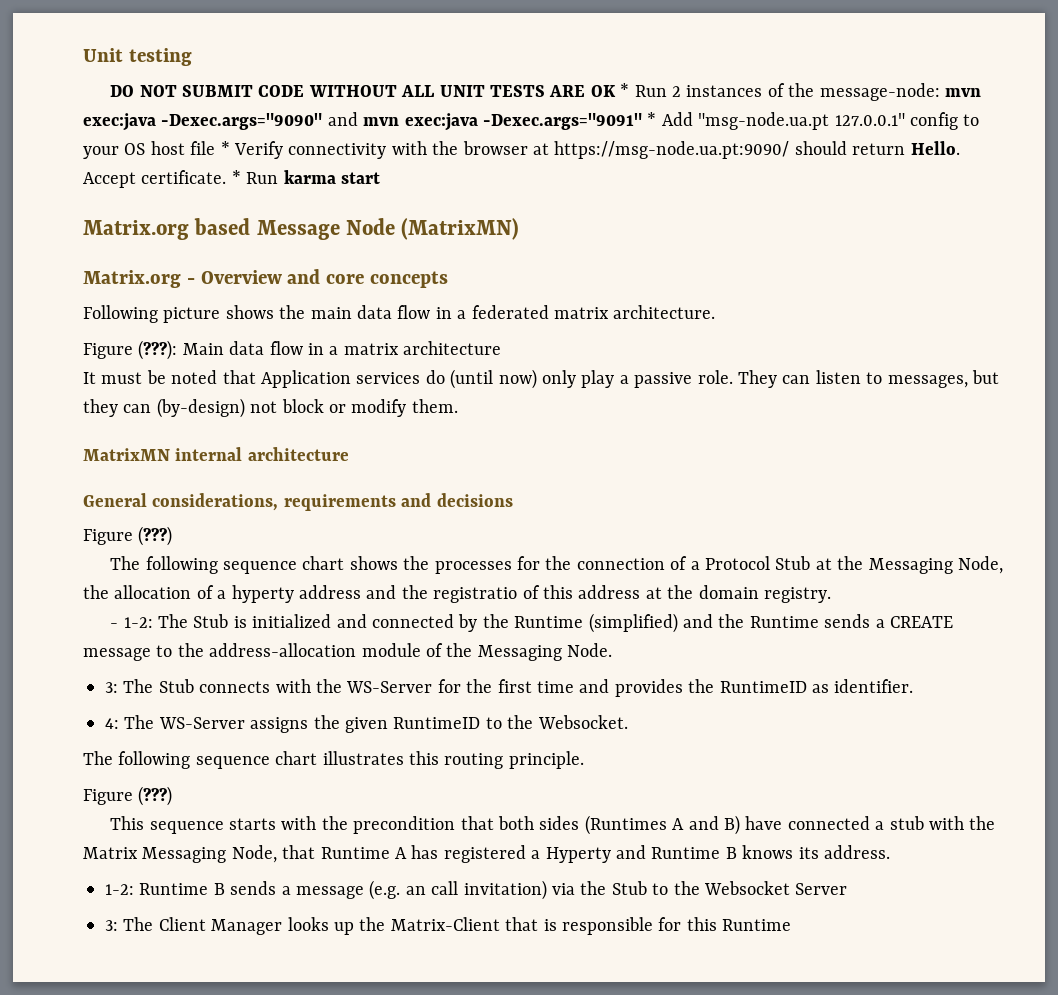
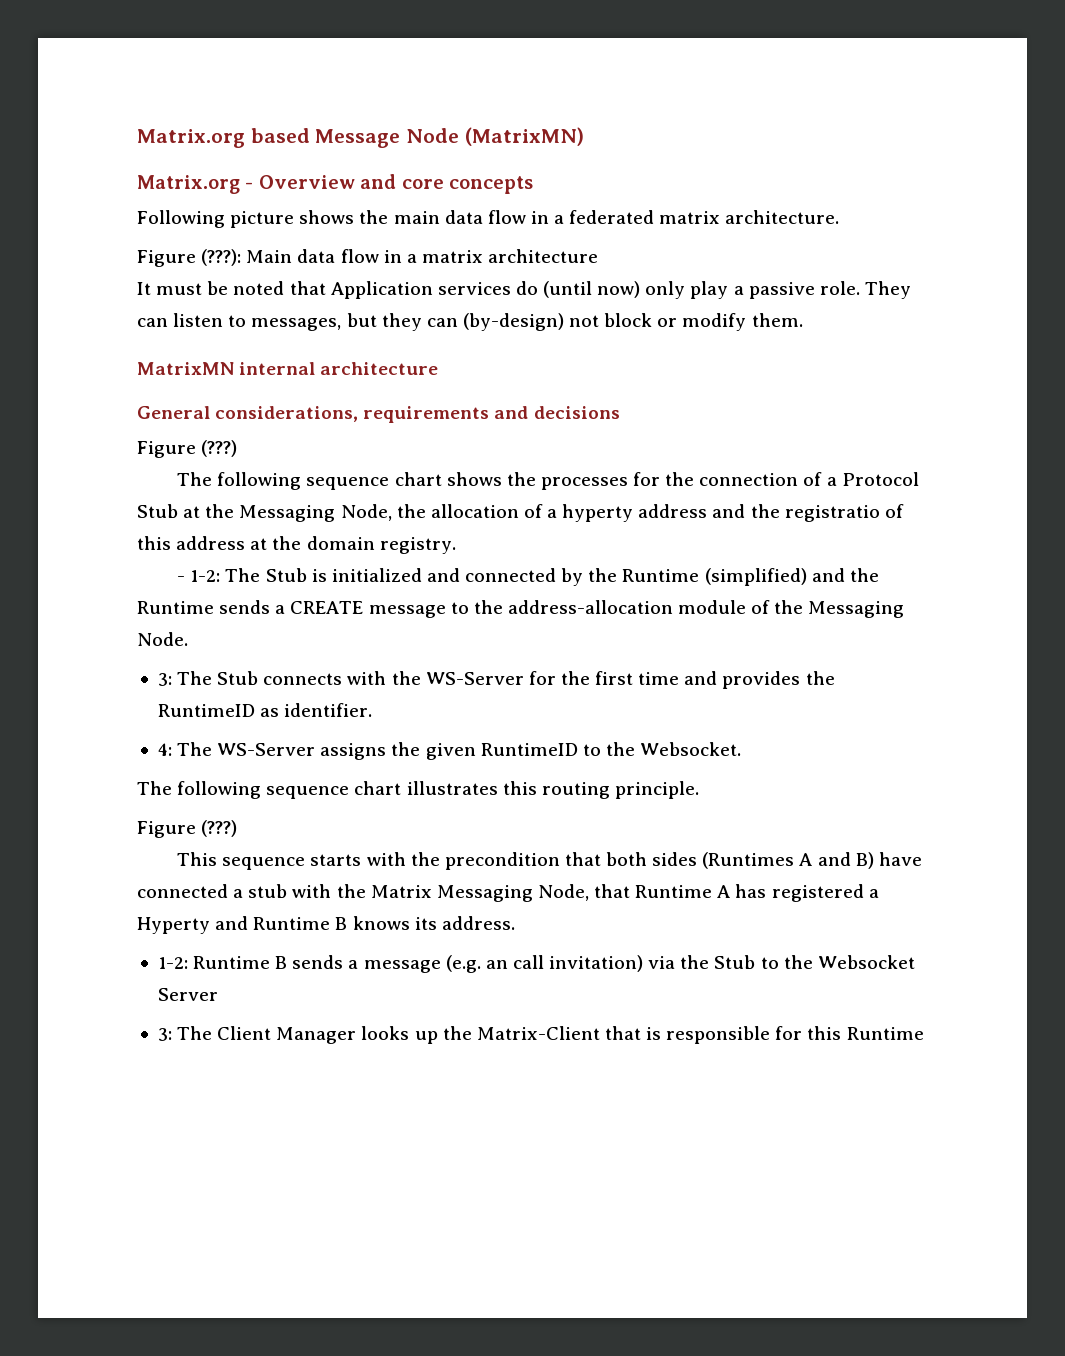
[83,48,192,66] [110,83,982,101] [83,112,980,131] [83,141,960,159] [83,170,380,188] Unit testing // DO NOT SUBMIT CODE WITHOUT ALL UNIT TESTS ARE OK * Run 2 instances of the message-node: mvn exec:java -Dexec.args="9090" and mvn exec:java -Dexec.args="9091" * Add "msg-node.ua.pt 127.0.0.1" config to your OS host file * Verify connectivity with the browser at https://msg-node.ua.pt:9090/ should return Hello. Accept certificate. * Run karma start // -> (137, 138) none

